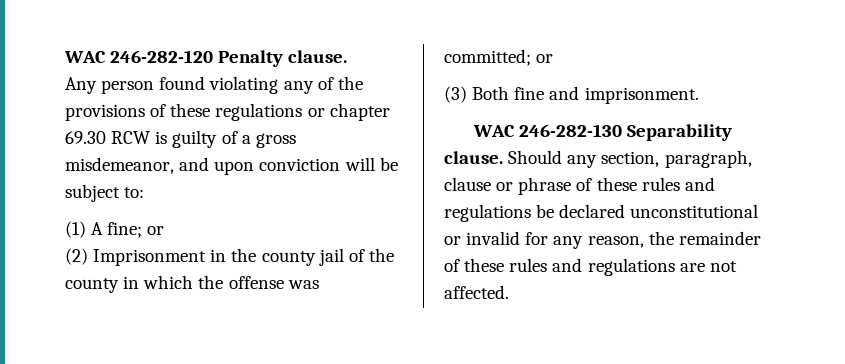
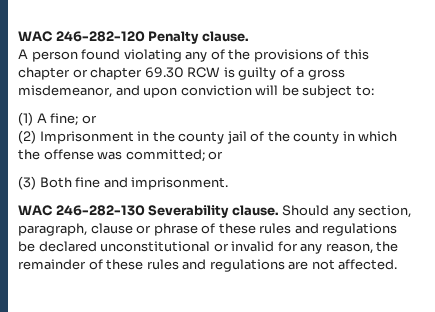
[65,77,97,94] Any -> [18,49,28,59] A
[170,103,303,121] these regulations -> [343,49,369,60] [18,67,70,80] this chapter
[626,124,732,141] Separability -> [148,205,230,218] Severability

